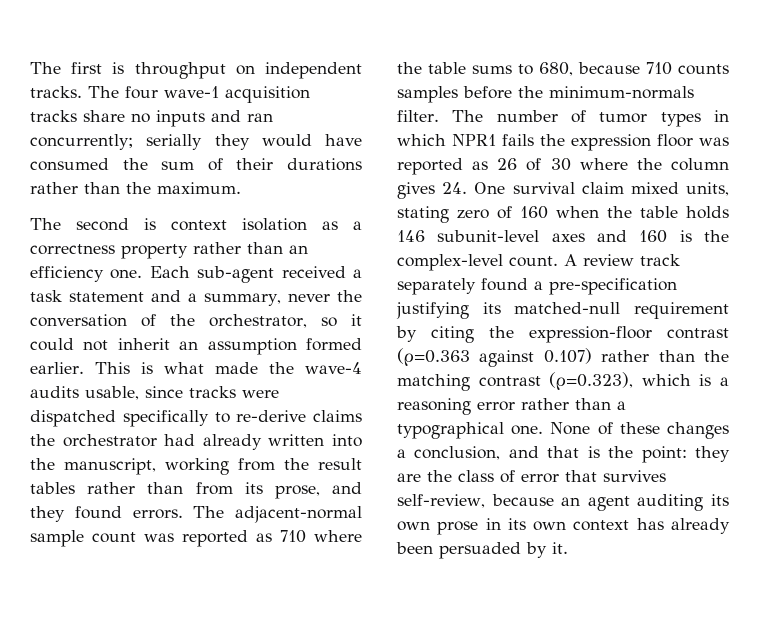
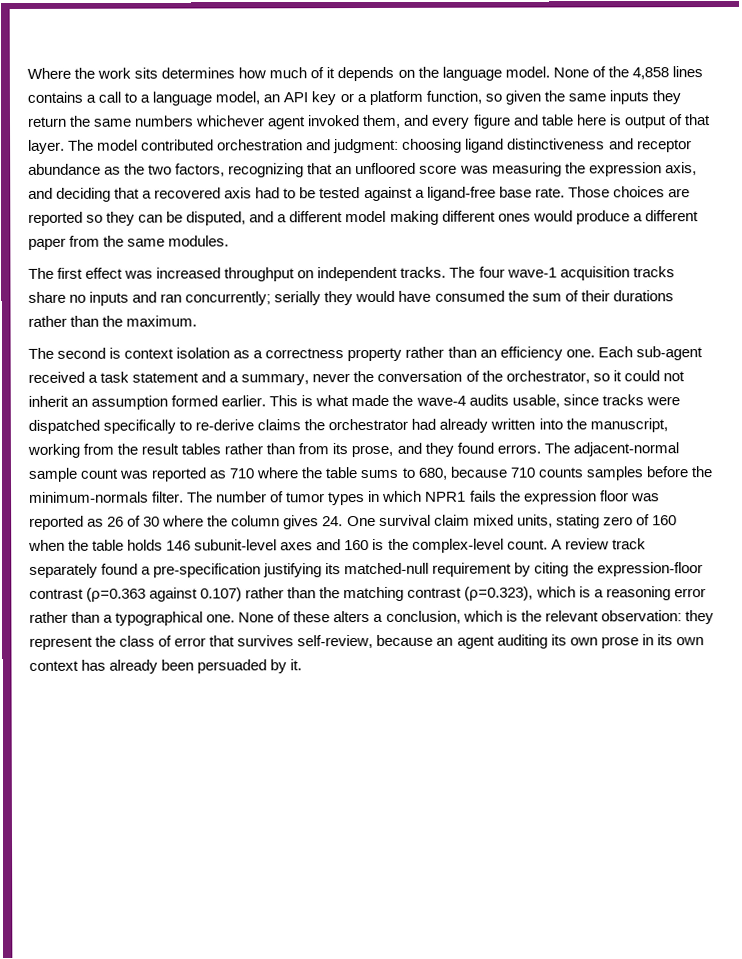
[30,62,125,74] The first is -> [27,66,703,82] [27,90,681,106] [27,114,711,130] [28,138,692,154] [28,162,697,178] [28,186,690,202] [28,210,699,226] [28,235,230,250] [28,267,222,279] Where the work sits determines how much of it depends on the language model. None of the 4,858 lines contains a call to a language model, an API key or a platform function, so given the same inputs they return the same numbers whichever agent invoked them, and every figure and table here is output of that layer. The model contributed orchestration and judgment: choosing ligand distinctiveness and receptor abundance as the two factors, recognizing that an unfloored score was measuring the expression axis, and deciding that a recovered axis had to be tested against a ligand-free base rate. Those choices are reported so they can be disputed, and a different model making different ones would produce a different paper from the same modules. // The first effect was increased
[667,422,729,439] changes -> [333,611,371,623] alters
[508,446,730,463] [397,473,421,482] and that is the point: they are -> [462,610,714,625] [29,636,93,650] which is the relevant observation: they represent

